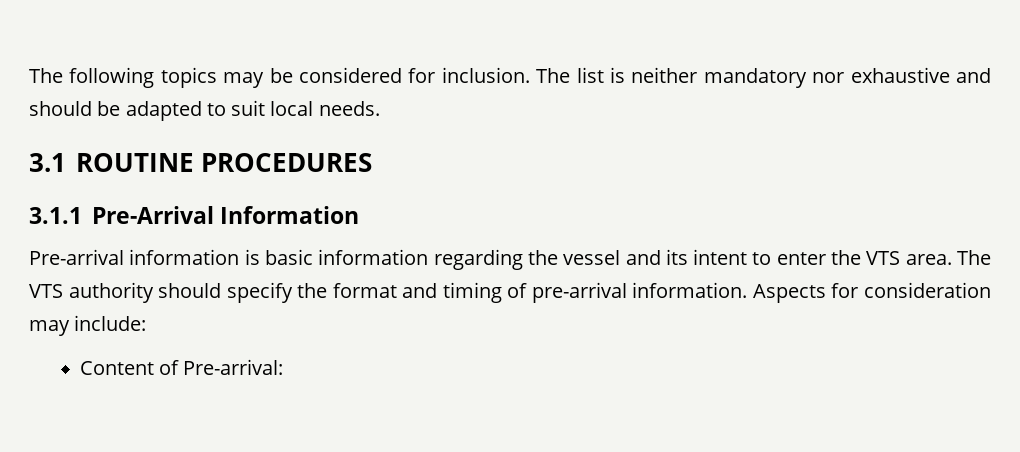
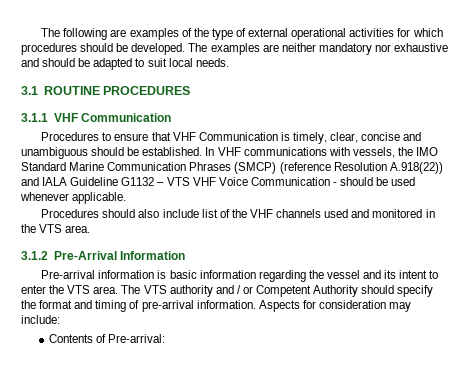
[160,67,625,88] topics may be considered for inclusion. The list is -> [110,28,443,40] [21,43,279,55] are examples of the type of external operational activities for which procedures should be developed. The examples are
(82, 215) none -> [53,113,171,122] [41,132,422,144] [21,147,439,159] [21,162,443,174] [21,177,416,186] [20,192,127,204] [41,209,435,218] [21,224,91,233] [21,251,48,260] VHF Communication // Procedures to ensure that VHF Communication is timely, clear, concise and unambiguous should be established. In VHF communications with vessels, the IMO Standard Marine Communication Phrases (SMCP) (reference Resolution A.918(22)) and IALA Guideline G1132 – VTS VHF Voice Communication - should be used whenever applicable. // Procedures should also include list of the VHF channels used and monitored in the VTS area. // 3.1.2
(154, 292) none -> [215,285,359,297] and / or Competent Authority
[79,361,154,375] Content -> [49,334,94,343] Contents

